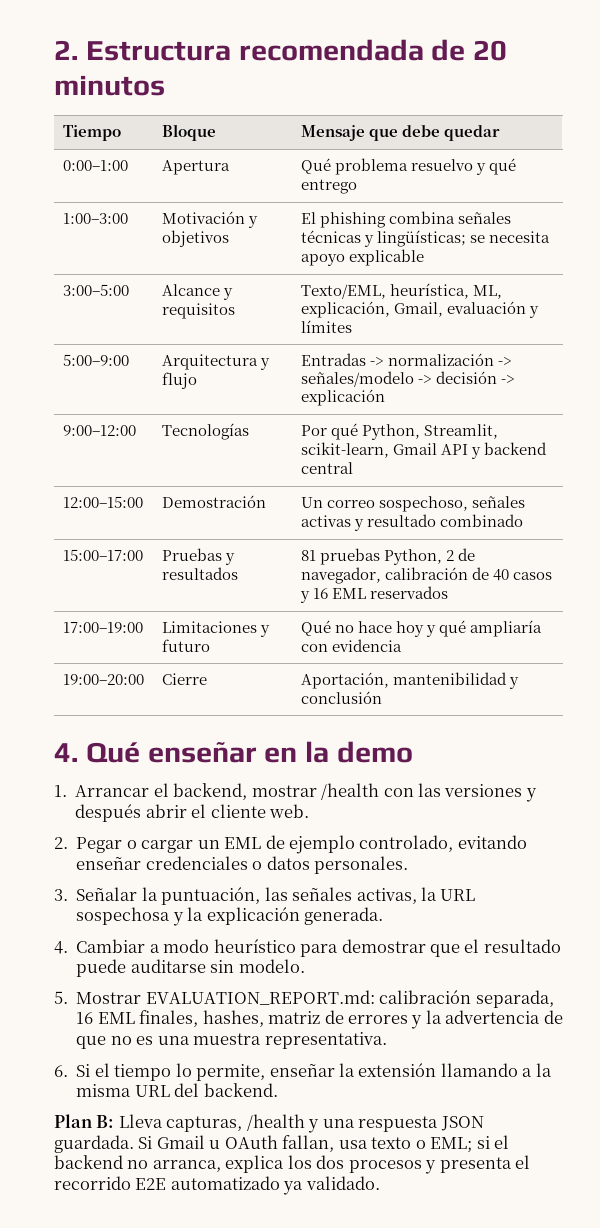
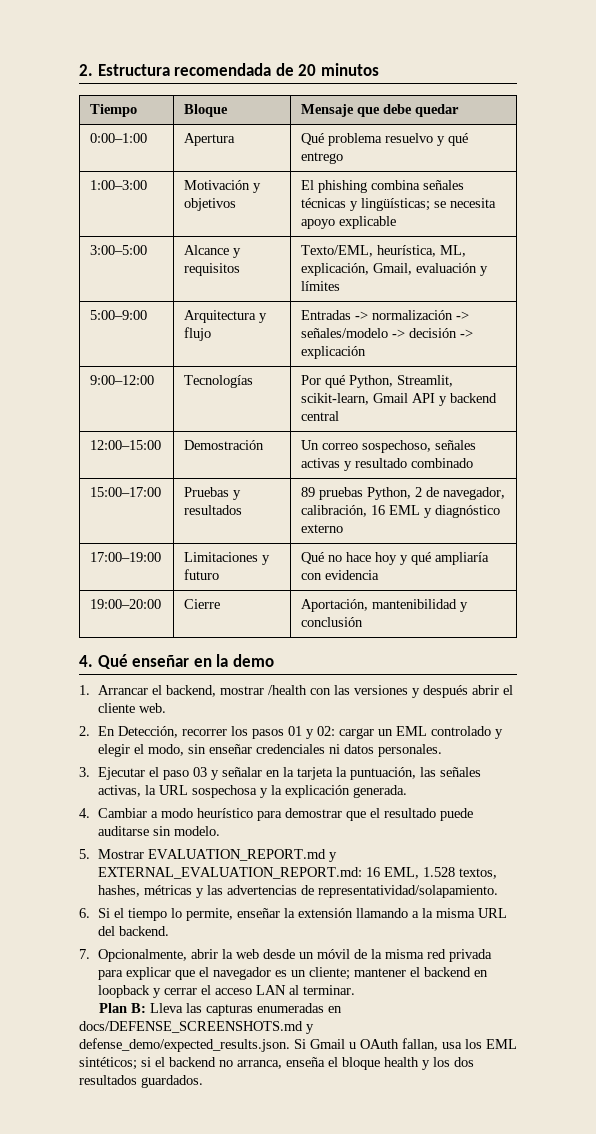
[300,550,316,561] 81 -> [301,487,316,497] 89
[384,567,552,581] [299,586,448,603] calibración de 40 casos y 16 EML reservados -> [301,505,501,518] [301,524,344,533] calibración, 16 EML y diagnóstico externo
[76,835,527,854] Pegar o cargar un EML de ejemplo controlado, evitando -> [97,726,503,739] [97,744,206,757] En Detección, recorrer los pasos 01 y 02: cargar un EML controlado y elegir el modo, sin
[252,861,263,870] o -> [328,744,340,754] ni
[76,887,138,901] Señalar -> [97,767,333,780] Ejecutar el paso 03 y señalar en la tarjeta
[145,990,554,1008] [76,1010,563,1029] [76,1032,387,1049] EVALUATION_REPORT.md: calibración separada, 16 EML finales, hashes, matriz de errores y la advertencia de que no es una muestra representativa. -> [147,849,337,862] [97,867,497,879] [97,885,498,898] EVALUATION_REPORT.md y EXTERNAL_EVALUATION_REPORT.md: 16 EML, 1.528 textos, hashes, métricas y las advertencias de representatividad/solapamiento.
[54,1114,484,1133] [54,1135,134,1153] Plan B: Lleva capturas, /health y una respuesta JSON guardada. -> [79,949,492,962] [97,967,488,980] [97,985,355,998] [99,1003,343,1016] [79,1021,314,1034] [79,1038,290,1052] 7. Opcionalmente, abrir la web desde un móvil de la misma red privada para explicar que el navegador es un cliente; mantener el backend en loopback y cerrar el acceso LAN al terminar. // Plan B: Lleva las capturas enumeradas en docs/DEFENSE_SCREENSHOTS.md y defense_demo/expected_results.json.
[371,1137,473,1153] texto o EML; -> [465,1039,517,1049] [79,1057,137,1070] los EML sintéticos;
[225,1155,531,1174] [54,1176,380,1195] explica los dos procesos y presenta el recorrido E2E automatizado ya validado. -> [286,1057,474,1070] [79,1075,203,1088] enseña el bloque health y los dos resultados guardados.

